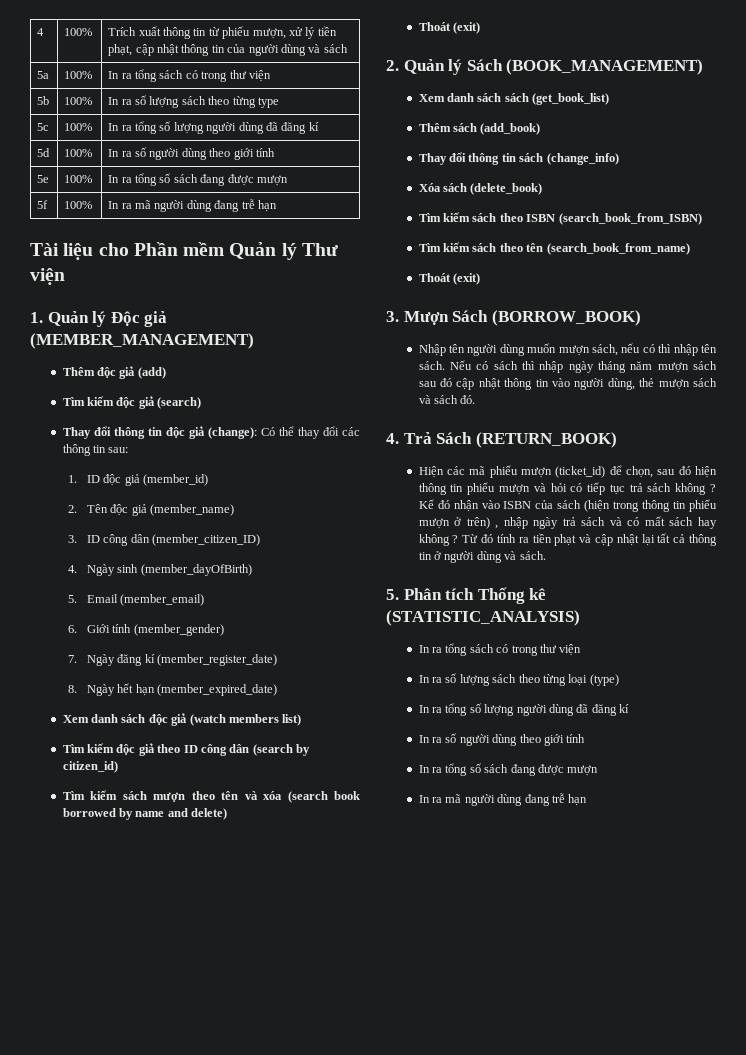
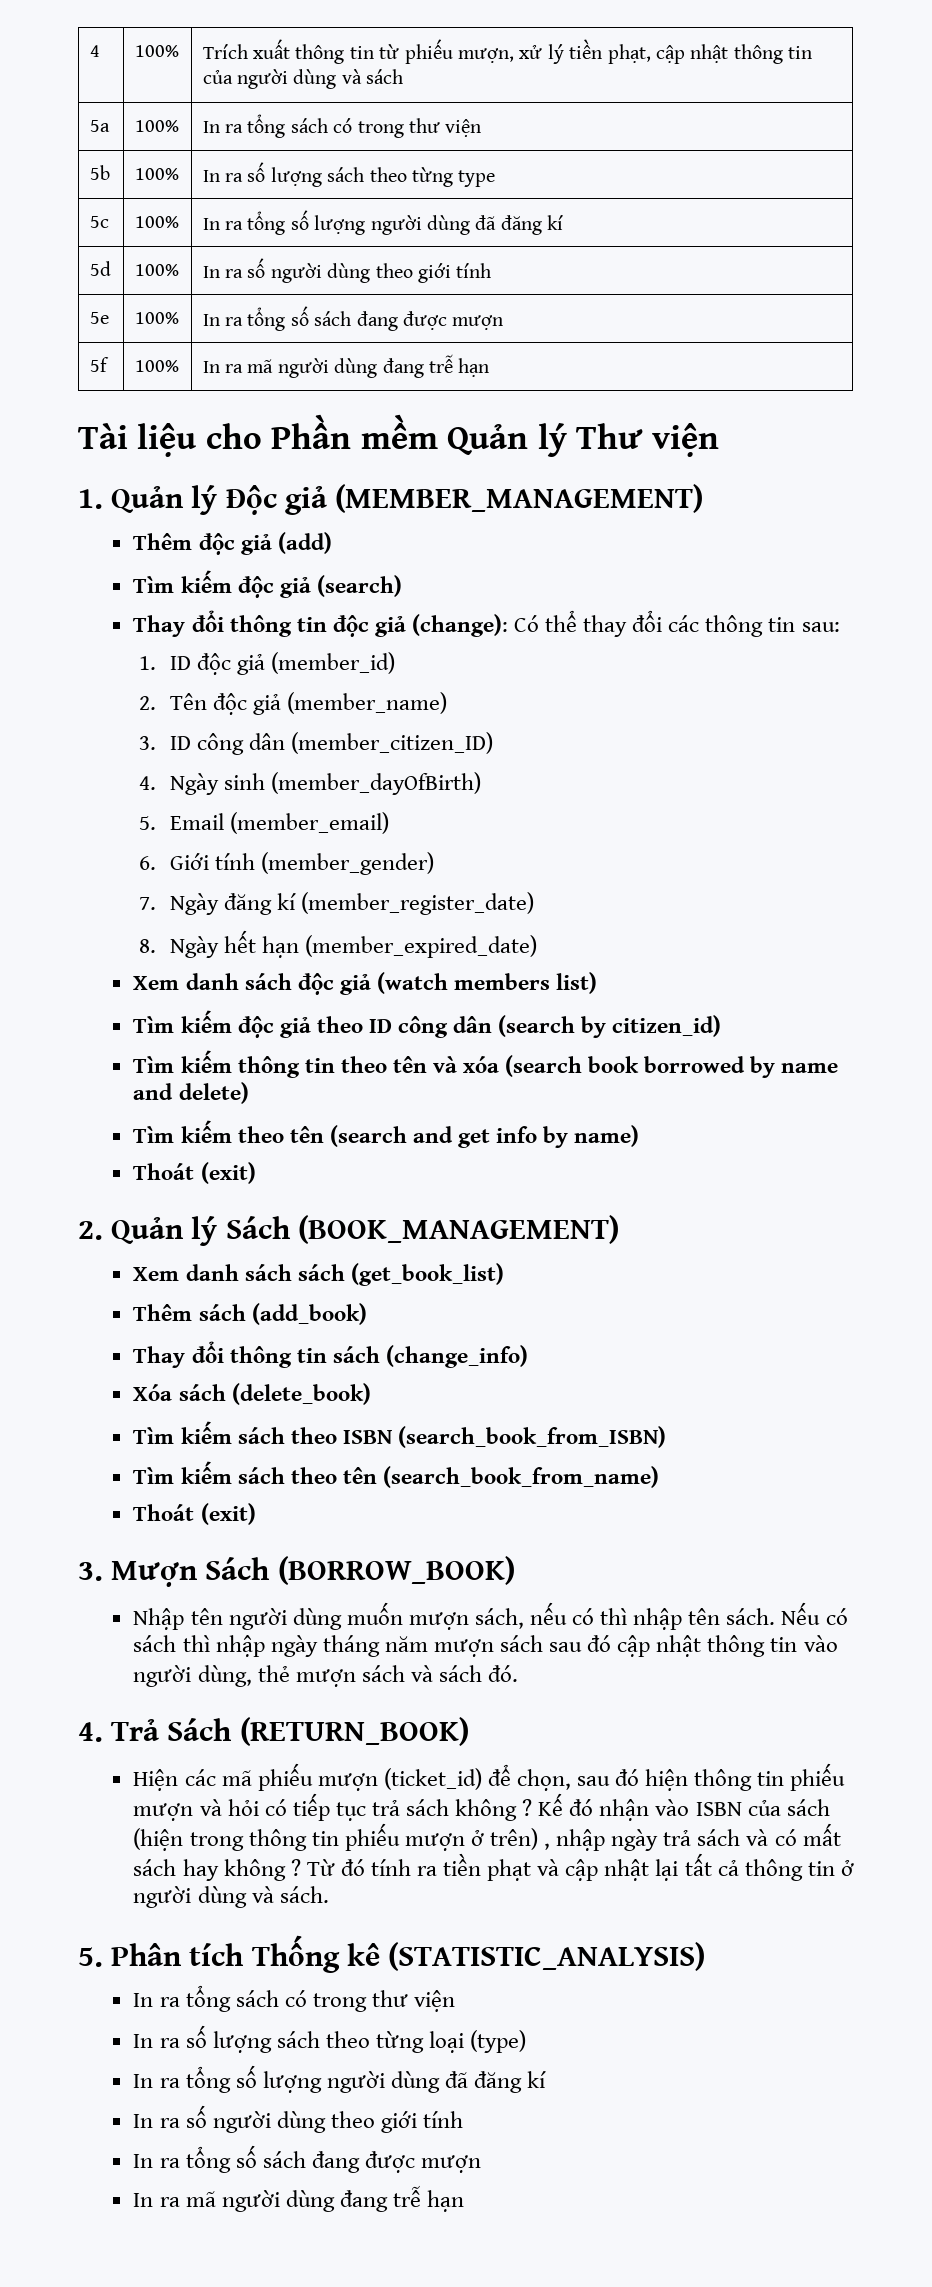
[122,791,186,802] sách mượn -> [237,1056,335,1078] thông tin
(228, 814) none -> [133,1120,640,1148] // Tìm kiếm theo tên (search and get info by name)

